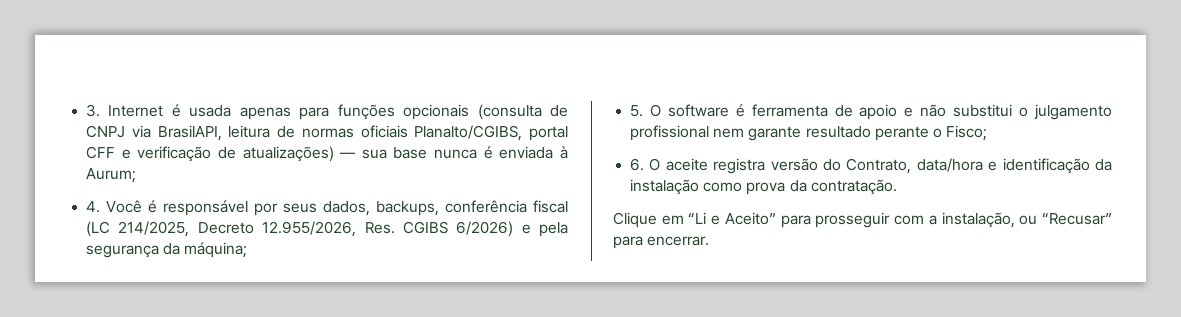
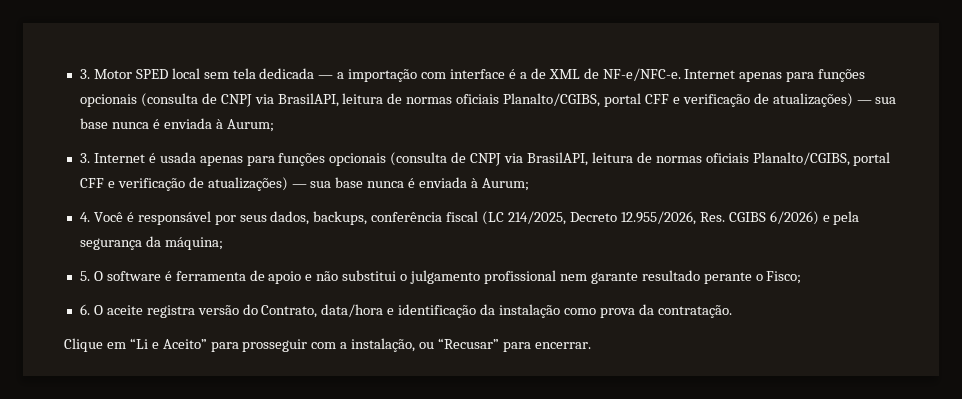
[86,104,101,117] 3. -> [79,68,866,82] [79,93,897,107] [79,118,274,132] [79,153,90,163] 3. Motor SPED local sem tela dedicada — a importação com interface é a de XML de NF-e/NFC-e. Internet apenas para funções opcionais (consulta de CNPJ via BrasilAPI, leitura de normas oficiais Planalto/CGIBS, portal CFF e verificação de atualizações) — sua base nunca é enviada à Aurum; // 3.

